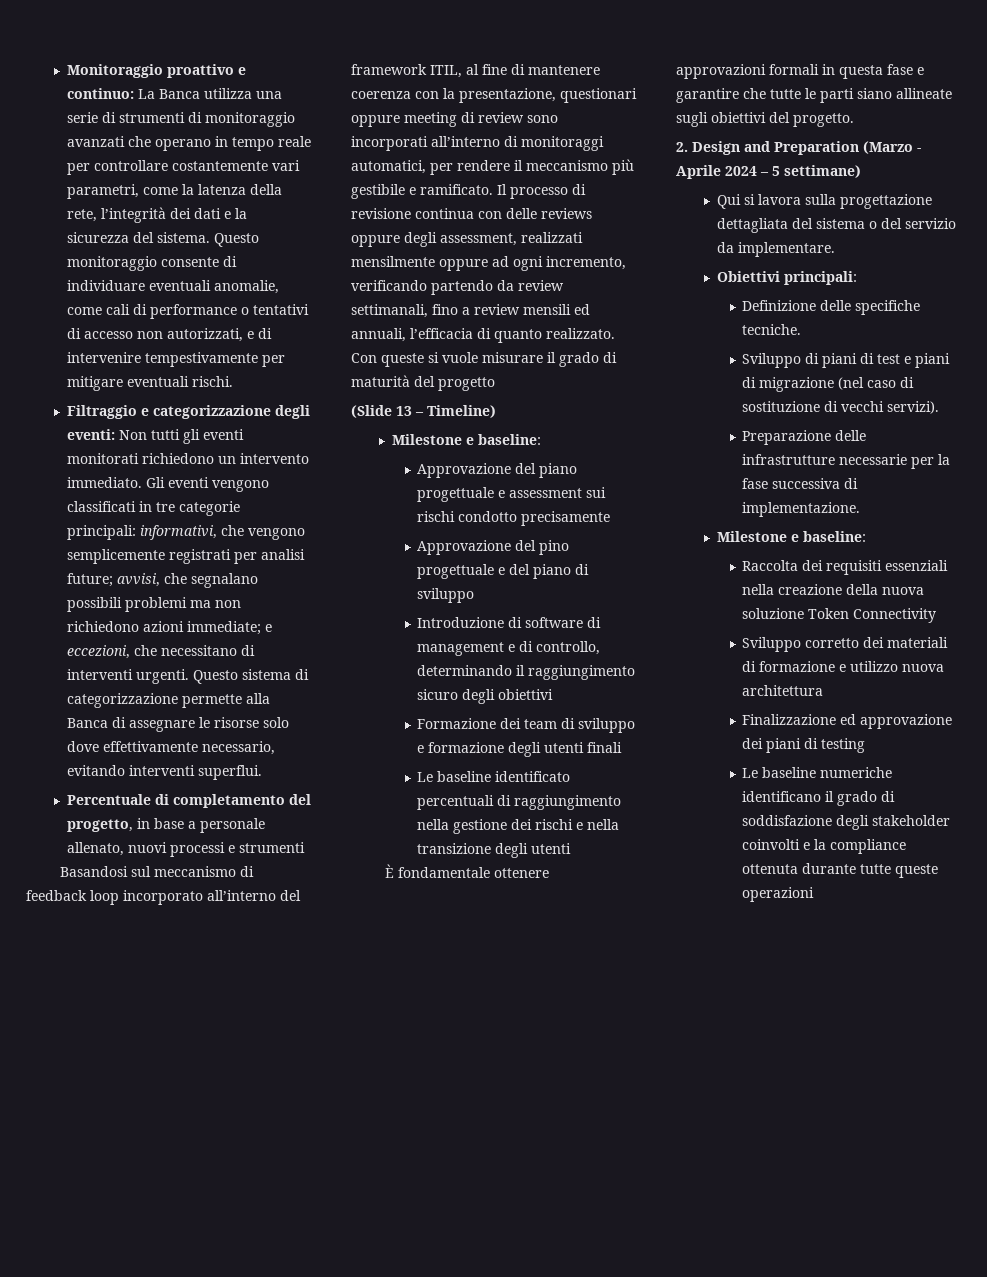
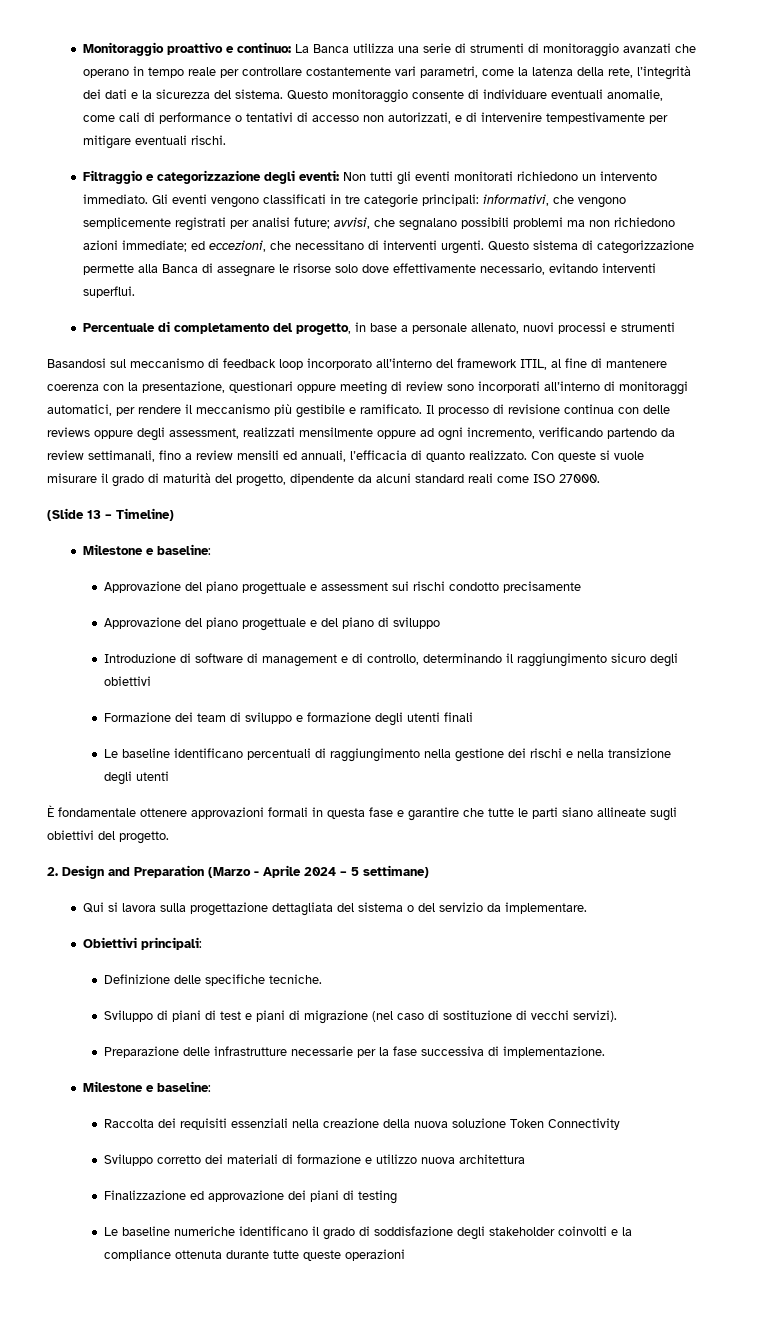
[264,624,272,632] e -> [190,241,205,250] ed
[438,377,495,391] progetto -> [236,473,600,487] progetto, dipendente da alcuni standard reali come ISO 27000.
[539,540,570,555] pino -> [205,617,238,629] piano
[495,771,571,782] identificato -> [173,748,243,758] identificano

